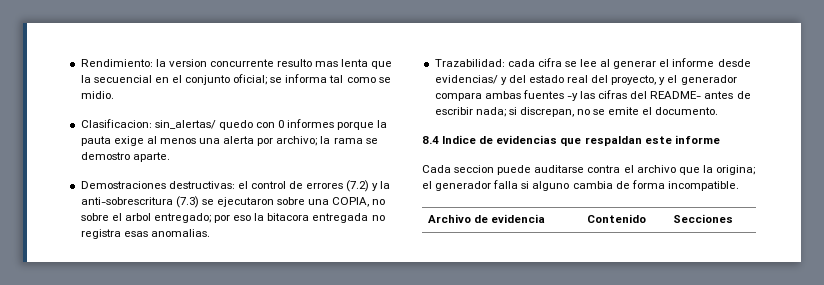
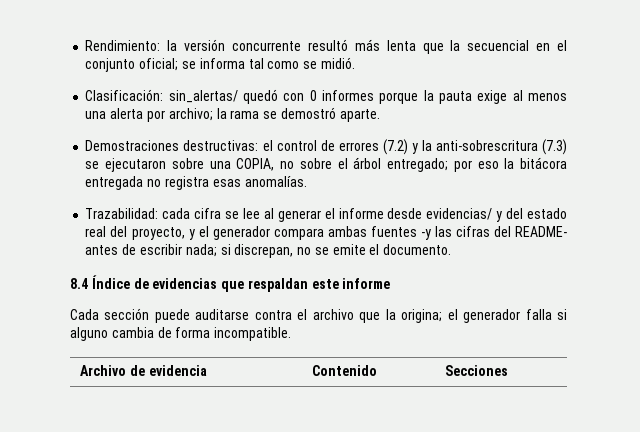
[168,59,339,67] version concurrente resulto mas -> [184,39,380,51] versión concurrente resultó más
[80,91,114,99] [80,119,253,130] midio. // Clasificacion: sin_alertas/ quedo -> [320,57,355,69] [85,89,279,104] midió. // Clasificación: sin_alertas/ quedó
[80,152,130,160] demostro -> [280,107,336,119] demostró
[124,213,151,221] arbol -> [353,157,382,169] árbol
[267,213,310,221] bitacora -> [520,157,567,169] bitácora
[150,229,210,237] anomalias. -> [244,176,307,187] anomalías.
[442,135,477,144] Indice -> [91,275,130,289] Índice
[454,165,495,173] seccion -> [104,308,150,320] sección

